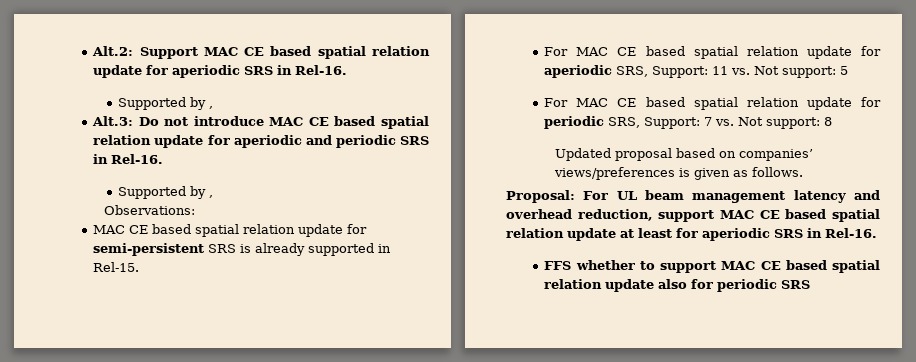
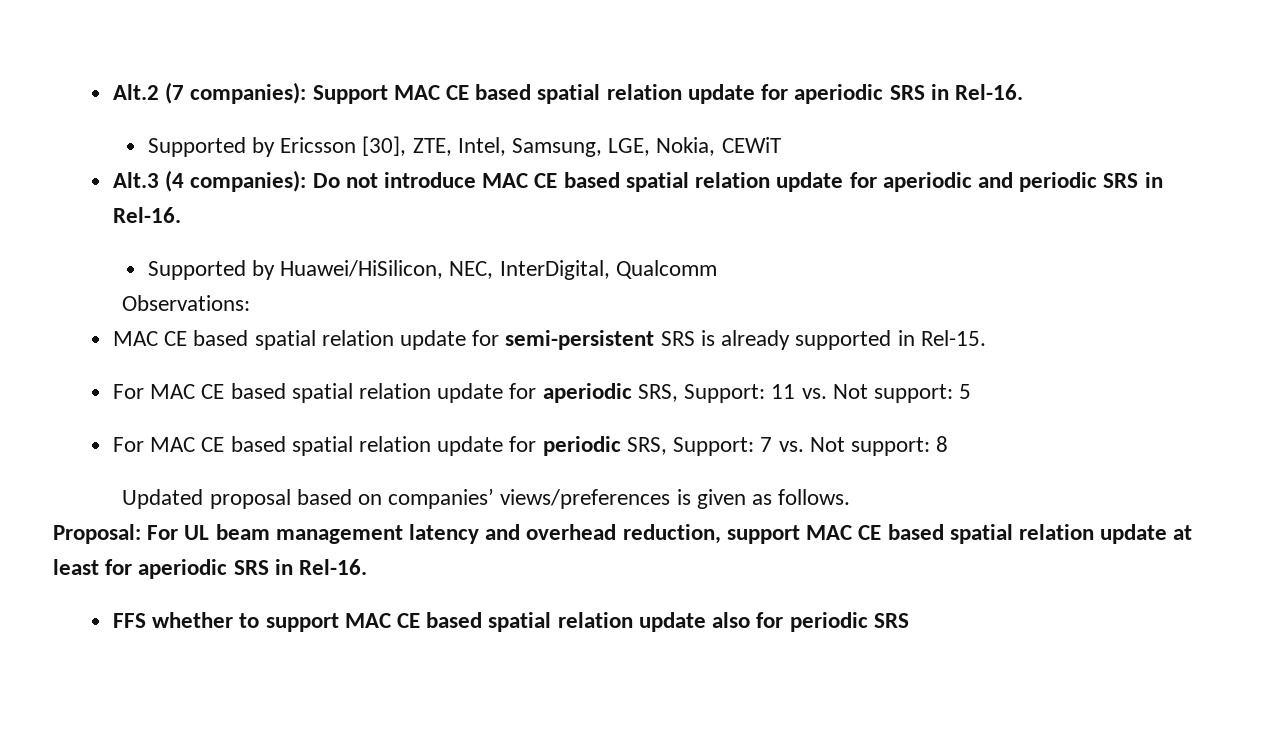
[92,46,134,56] Alt.2: -> [113,82,307,104] Alt.2 (7 companies):
[208,106,213,109] [92,116,134,126] , // Alt.3: -> [280,136,781,157] [113,170,307,192] Ericsson [30], ZTE, Intel, Samsung, LGE, Nokia, CEWiT // Alt.3 (4 companies):
[208,195,213,198] , -> [280,260,717,280] Huawei/HiSilicon, NEC, InterDigital, Qualcomm

